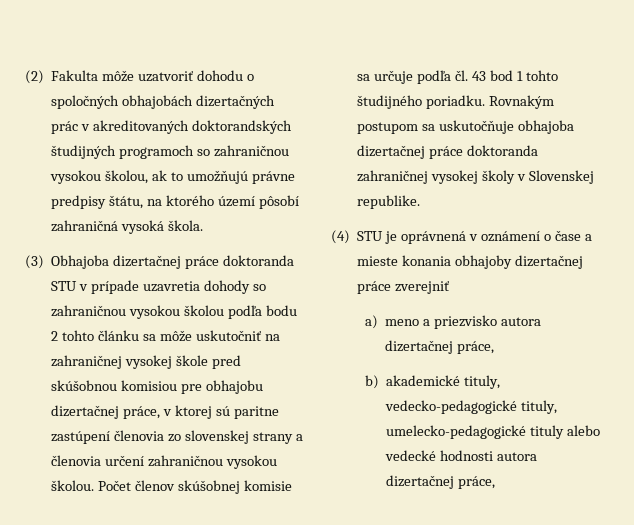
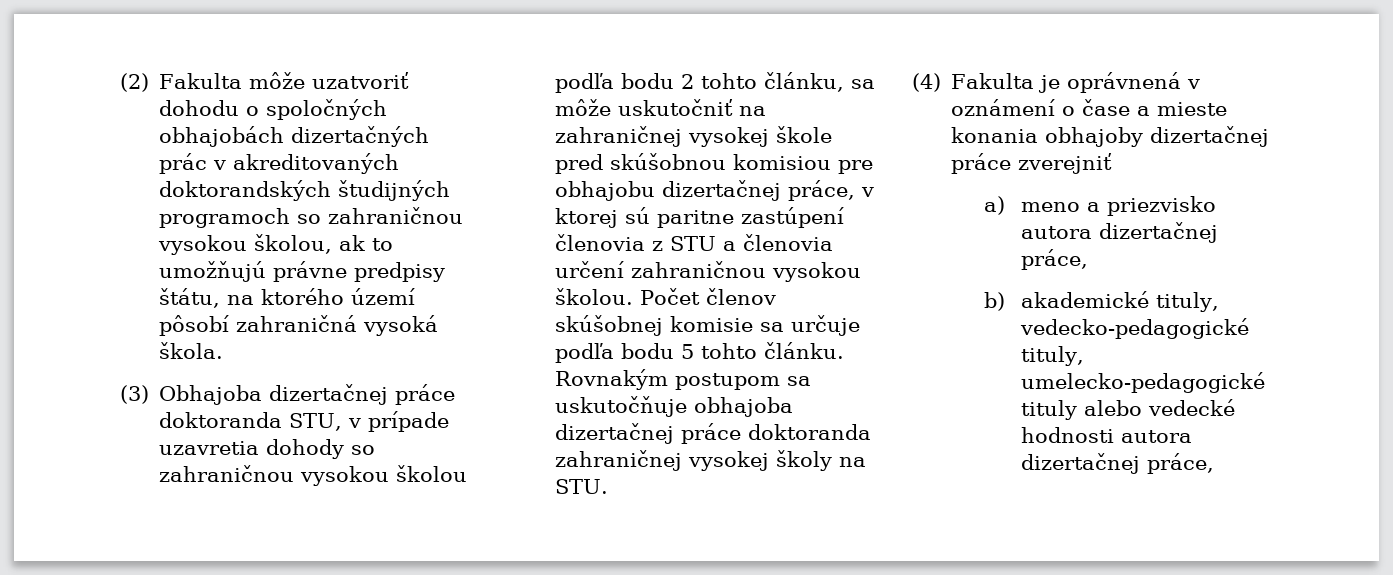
[51,281,78,291] STU -> [289,413,343,431] STU,
[98,330,140,341] článku -> [764,72,845,92] článku,
[168,430,293,444] zo slovenskej strany -> [652,236,717,251] z STU
[454,70,558,81] [357,95,486,109] čl. 43 bod 1 tohto študijného poriadku. -> [621,342,845,359] bodu 5 tohto článku.
[516,170,594,184] [357,195,421,209] v Slovenskej republike. -> [839,457,867,467] [555,479,609,494] na STU.
[357,231,384,241] STU -> [951,73,1035,89] Fakulta

